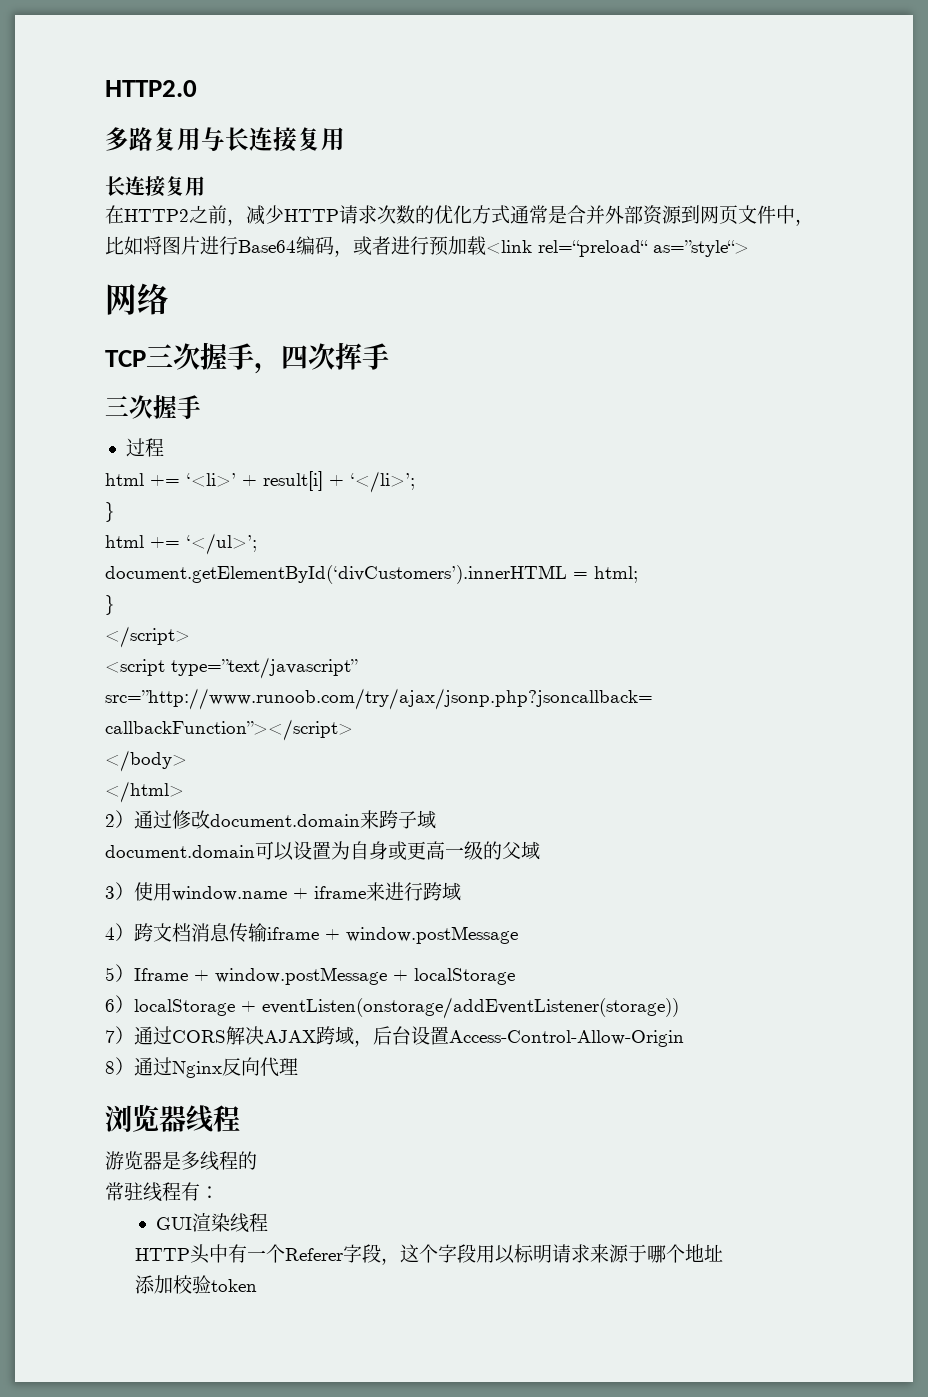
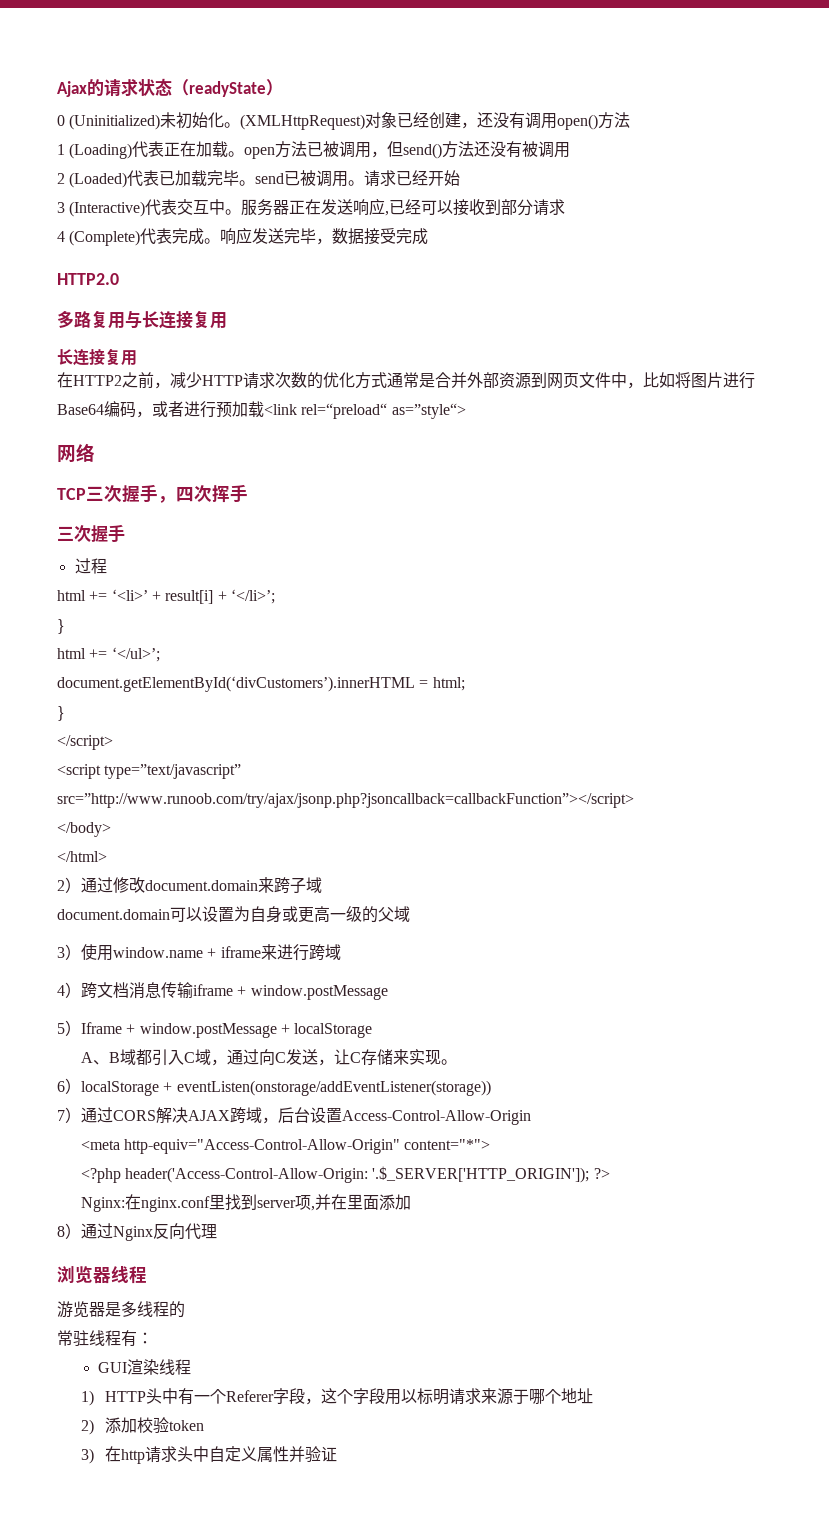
(105, 88) none -> [57,78,283,97] [57,112,631,130] [57,141,571,159] [57,170,461,188] [57,198,566,217] [57,227,429,246] Ajax的请求状态（readyState） // 0 (Uninitialized)未初始化。(XMLHttpRequest)对象已经创建，还没有调用open()方法 // 1 (Loading)代表正在加载。open方法已被调用，但send()方法还没有被调用 // 2 (Loaded)代表已加载完毕。send已被调用。请求已经开始 // 3 (Interactive)代表交互中。服务器正在发送响应,已经可以接收到部分请求 // 4 (Complete)代表完成。响应发送完毕，数据接受完成 //
(515, 976) none -> [80,1049,457,1066] // A、B域都引入C域，通过向C发送，让C存储来实现。
(684, 1038) none -> [80,1139,491,1154] [80,1166,610,1183] [80,1194,411,1212] // <meta http-equiv="Access-Control-Allow-Origin" content="*"> // <?php header('Access-Control-Allow-Origin: '.$_SERVER['HTTP_ORIGIN']); ?> // Nginx:在nginx.conf里找到server项,并在里面添加
(268, 1222) none -> [80,1390,94,1406] 1)
(724, 1253) none -> [80,1419,94,1435] 2)
(258, 1285) none -> [80,1446,337,1464] // 3)在http请求头中自定义属性并验证

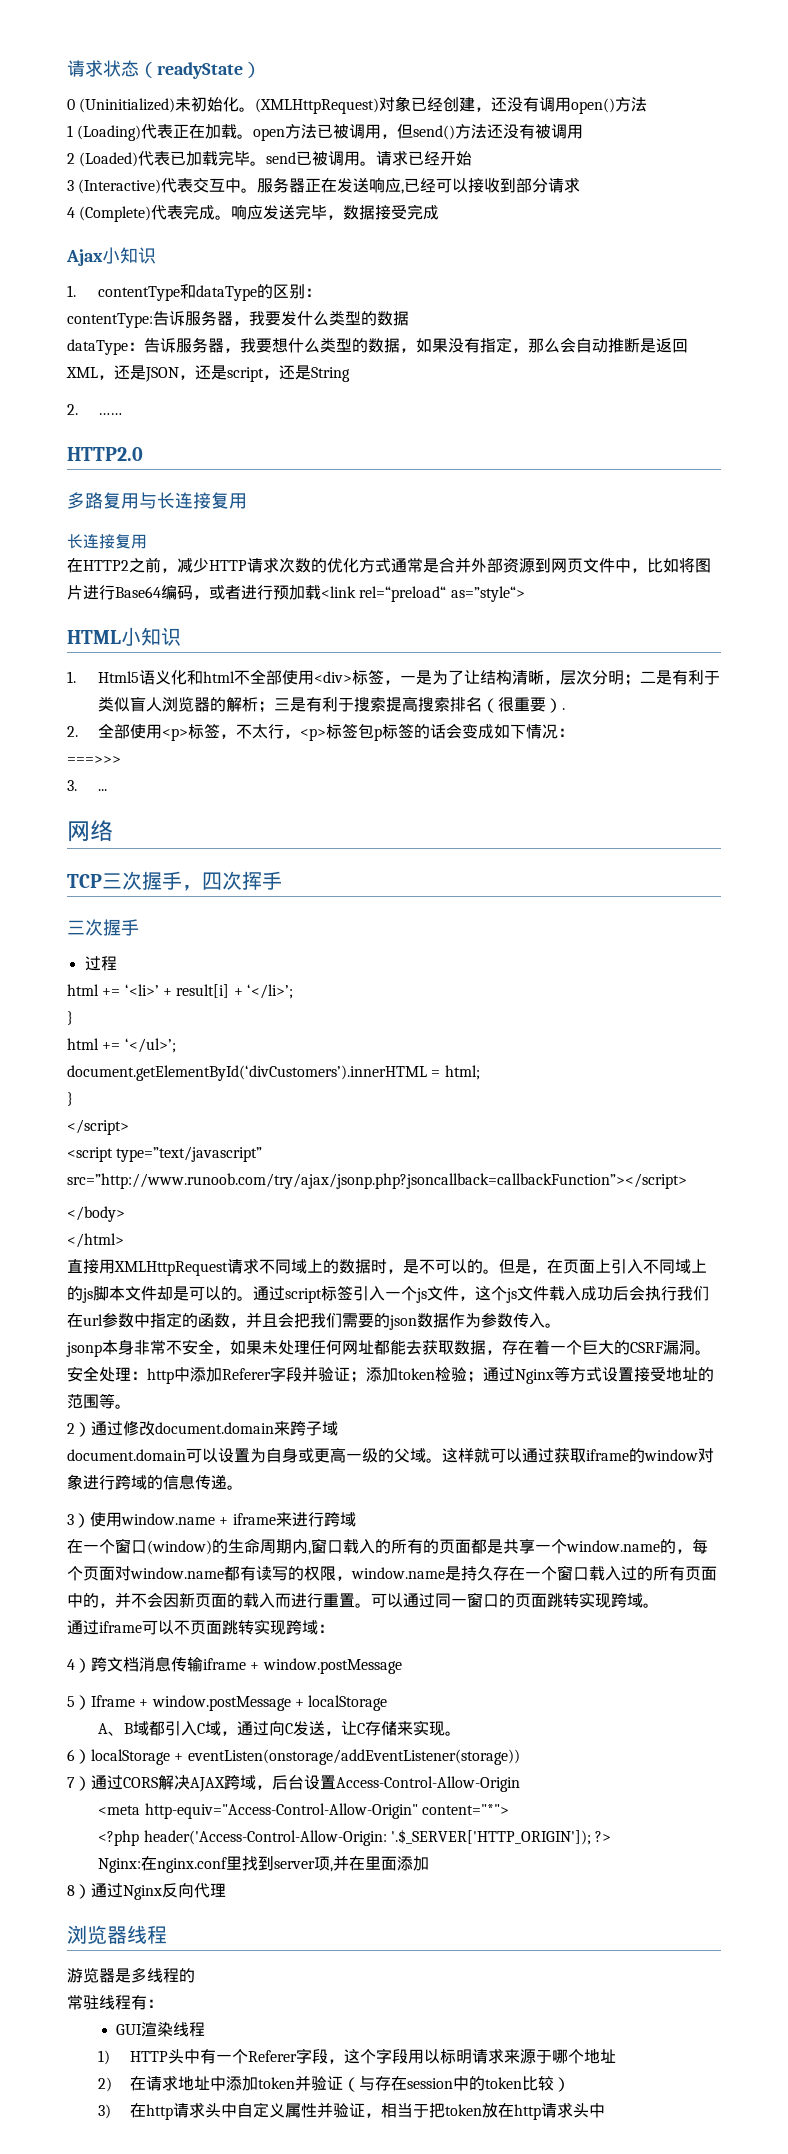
[57,79,104,97] Ajax的 -> (67, 68) none
(429, 236) none -> [66,247,156,266] [67,284,322,301] [67,310,409,328] [67,337,688,355] [66,365,350,382] [67,404,123,415] // Ajax小知识 // 1. contentType和dataType的区别： // contentType:告诉服务器，我要发什么类型的数据 // dataType：告诉服务器，我要想什么类型的数据，如果没有指定，那么会自动推断是返回XML，还是JSON，还是script，还是String // 2. ……
(466, 411) none -> [67,627,181,646] [67,669,721,686] [98,696,566,713] [67,723,575,741] [67,756,121,764] [67,780,108,791] // HTML小知识 // 1. Html5语义化和html不全部使用<div>标签，一是为了让结构清晰，层次分明；二是有利于类似盲人浏览器的解析；三是有利于搜索提高搜索排名（很重要）. // 2.全部使用<p>标签，不太行，<p>标签包p标签的话会变成如下情况： // ===>>> // 3. ...
(107, 856) none -> [67,1258,707,1276] [67,1285,709,1303] [67,1312,561,1330] [66,1339,711,1357] [67,1366,714,1384] [67,1393,131,1409] // 直接用XMLHttpRequest请求不同域上的数据时，是不可以的。但是，在页面上引入不同域上的js脚本文件却是可以的。通过script标签引入一个js文件，这个js文件载入成功后会执行我们在url参数中指定的函数，并且会把我们需要的json数据作为参数传入。 // jsonp本身非常不安全，如果未处理任何网址都能去获取数据，存在着一个巨大的CSRF漏洞。安全处理：http中添加Referer字段并验证；添加token检验；通过Nginx等方式设置接受地址的范围等。
(410, 914) none -> [426,1448,714,1463] [67,1474,243,1490] 。这样就可以通过获取iframe的window对象进行跨域的信息传递。
(341, 952) none -> [67,1538,708,1555] [67,1565,717,1581] [67,1592,659,1608] [67,1619,334,1635] // 在一个窗口(window)的生命周期内,窗口载入的所有的页面都是共享一个window.name的，每个页面对window.name都有读写的权限，window.name是持久存在一个窗口载入过的所有页面中的，并不会因新页面的载入而进行重置。可以通过同一窗口的页面跳转实现跨域。 // 通过iframe可以不页面跳转实现跨域：
[104,1417,204,1433] 添加校验token -> [129,2075,570,2092] 在请求地址中添加token并验证（与存在session中的token比较）
(337, 1454) none -> [364,2102,605,2120] ，相当于把token放在http请求头中

